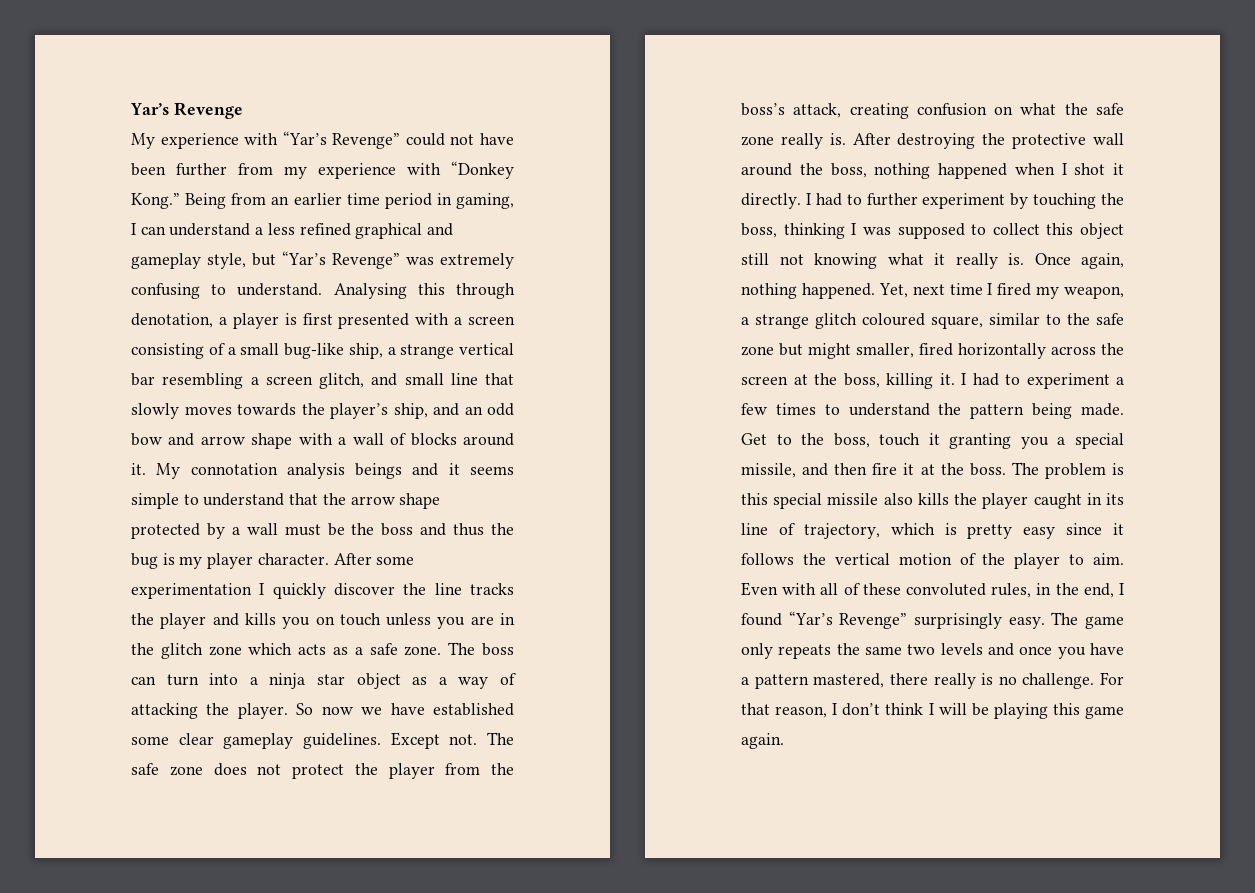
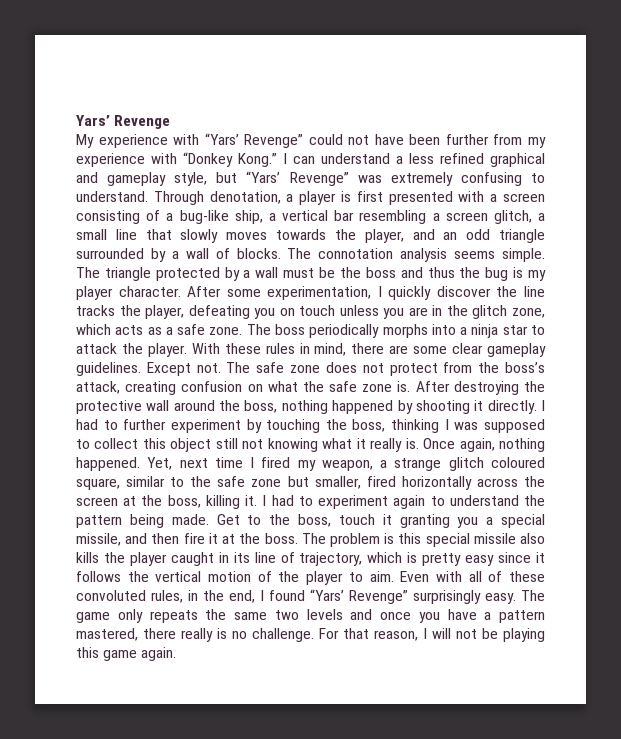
[130,103,169,115] Yar’s -> [76,115,110,126] Yars’
[282,131,327,145] “Yar’s -> [204,133,239,145] “Yars’
[185,193,514,209] Being from an earlier time period in gaming, -> (277, 160) none
[282,251,326,265] “Yar’s -> [246,171,281,183] “Yars’
[333,283,515,299] Analysing this through -> [153,191,204,205] Through
[240,343,280,355] small -> (174, 217) none
[400,344,455,359] strange -> (276, 217) none
[371,373,398,386] and -> [538,213,545,221] a
[330,403,428,419] player’s ship, -> [364,229,404,243] player,
[131,433,514,449] [131,463,514,479] [131,493,441,509] bow and arrow shape with a wall of blocks around it. My connotation analysis beings and it seems simple to understand that the arrow shape -> [498,229,545,243] [76,248,545,262] [76,267,151,281] triangle surrounded by a wall of blocks. The connotation analysis seems simple. The triangle
[131,583,252,599] experimentation -> [267,286,372,300] experimentation,
[160,613,276,629] player and kills -> [145,305,250,319] player, defeating
[208,646,242,656] zone -> [512,308,545,318] zone,
[131,674,199,686] can turn -> [309,324,428,338] periodically morphs
[356,673,516,689] [131,703,514,719] object as a way of attacking the player. So now we have established -> [530,325,545,335] [76,343,409,357] to attack the player. With these rules in mind, there are
[354,763,435,779] the player -> (438, 369) none
[780,133,823,149] really -> (393, 388) none
[1014,163,1106,175] when I shot -> [397,400,470,414] by shooting
[808,343,851,359] might -> (309, 481) none
[1116,377,1124,385] [741,403,816,415] a few times -> [393,495,426,509] again
[788,611,833,625] “Yar’s -> [310,589,344,601] “Yars’
[842,703,967,716] don’t think I will -> [432,628,477,639] will not

